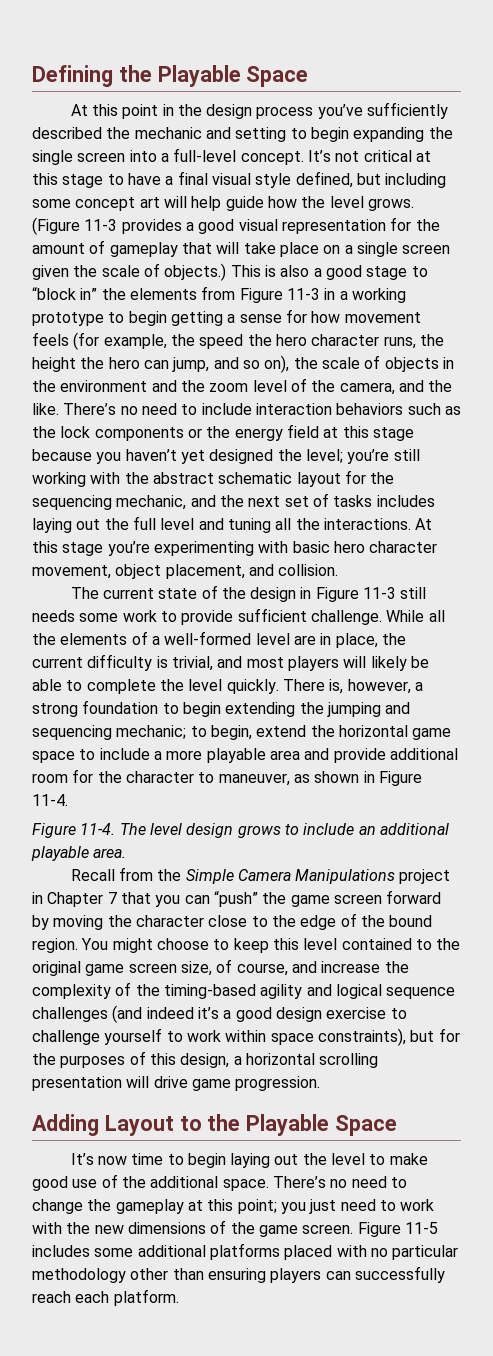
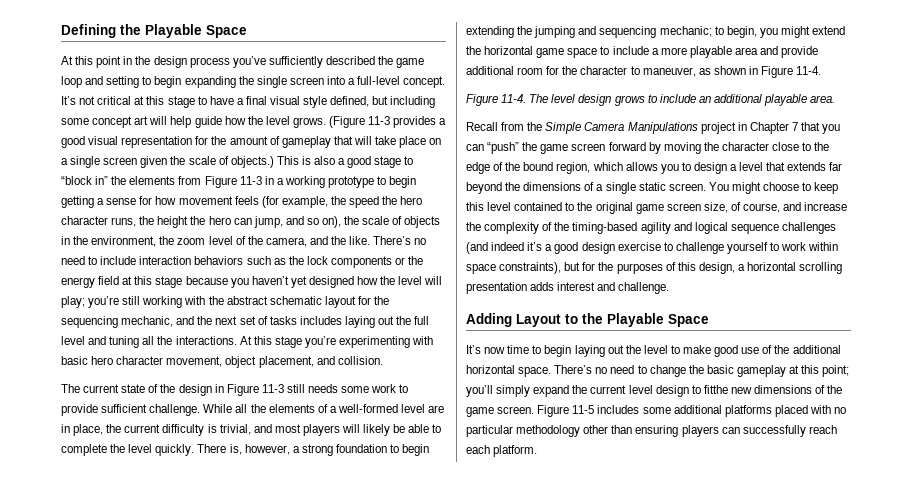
[134,127,202,139] mechanic -> [396,58,425,68] [61,76,82,88] game loop
[60,380,177,392] environment and -> [91,236,157,247] environment,
[277,449,343,463] the level; -> [357,276,443,285] [61,296,85,308] how the level will play;
(252, 732) none -> [759,26,810,38] you might
[32,938,78,953] region. -> [556,162,843,174] [466,182,706,194] region, which allows you to design a level that extends far beyond the dimensions of a single static screen.
[126,1076,321,1091] will drive game progression. -> [530,282,670,294] adds interest and challenge.
(219, 1182) none -> [466,365,515,374] horizontal
(112, 1205) none -> [706,365,734,374] basic
[280,1199,435,1214] [32,1222,91,1234] you just need to work with the -> [466,385,728,397] you’ll simply expand the current level design to fitthe

